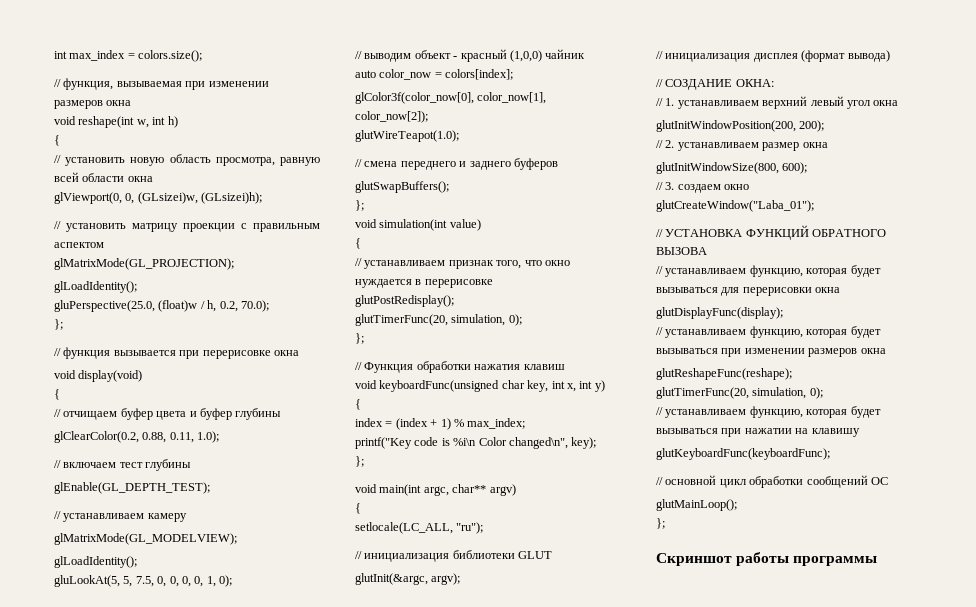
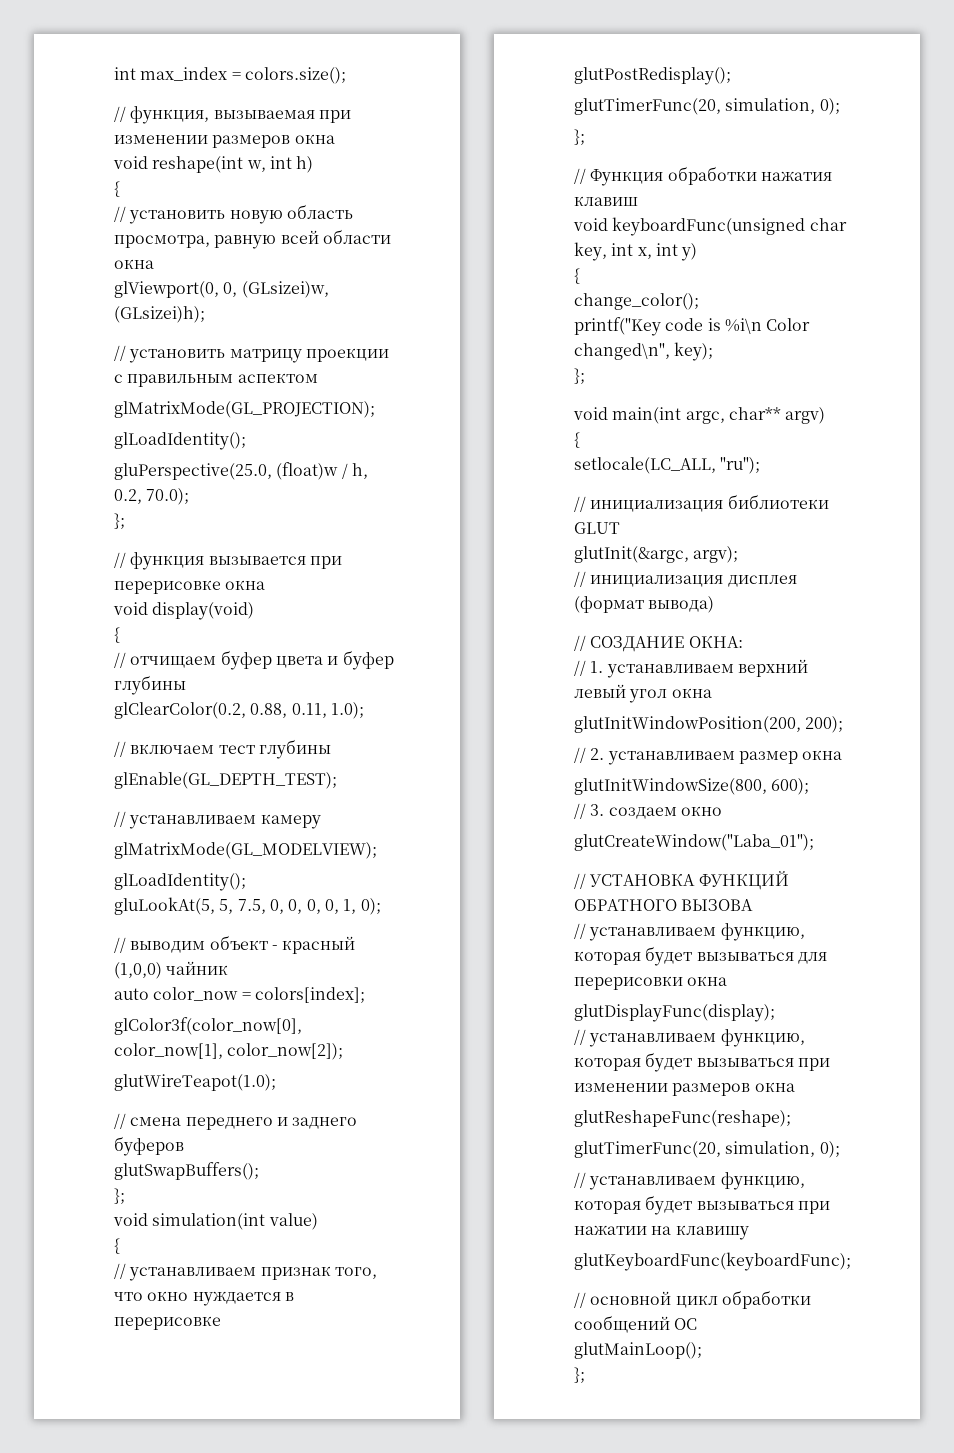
[355,418,526,430] index = (index + 1) % max_index; -> [574,293,699,310] change_color();
[656,552,878,566] // Скриншот работы программы -> (585, 1375) none

